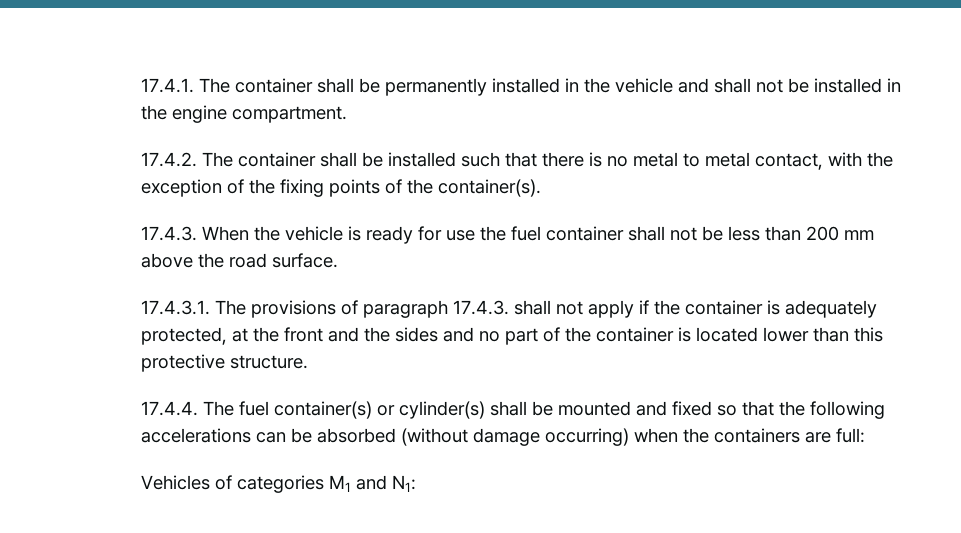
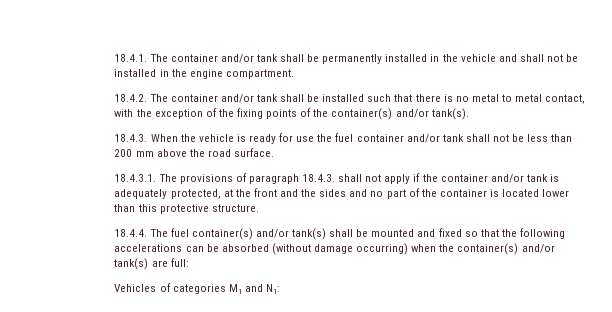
[140,78,313,93] 17.4.1. The container -> [114,54,278,63] 18.4.1. The container and/or tank
[140,152,316,167] 17.4.2. The container -> [114,94,278,103] 18.4.2. The container and/or tank
[437,179,541,197] [140,226,197,241] container(s). // 17.4.3. -> [331,108,469,120] [114,134,148,142] container(s) and/or tank(s). // 18.4.3.
(624, 233) none -> [406,134,464,143] and/or tank
[140,300,210,315] 17.4.3.1. -> [114,174,157,182] 18.4.3.1.
[452,300,509,315] 17.4.3. -> [301,174,335,182] 18.4.3.
(763, 307) none -> [490,174,548,183] and/or tank
[140,401,198,416] 17.4.4. -> [114,229,148,237] 18.4.4.
[376,401,485,419] or cylinder(s) -> [255,228,326,240] and/or tank(s)
[713,428,800,443] containers -> [457,243,555,255] [114,258,149,270] container(s) and/or tank(s)

